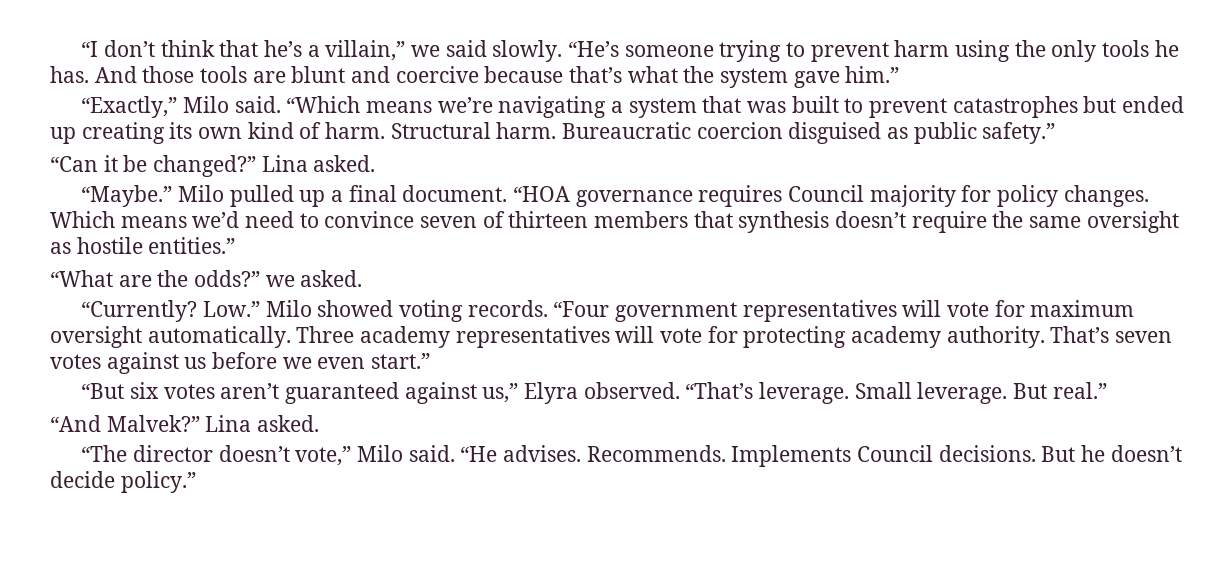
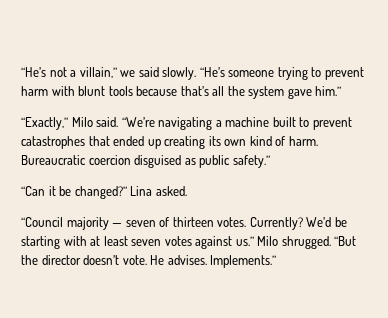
[81,40,302,57] “I don’t think that he’s -> [21,67,67,77] “He’s not
[954,40,1179,62] [50,66,479,83] using the only tools he has. And those tools are blunt and coercive -> [51,86,133,96] with blunt tools
[627,66,678,83] what -> [212,86,225,96] all
[286,96,786,118] “Which means we’re navigating a system that was -> [121,117,270,130] “We’re navigating a machine
[1083,96,1117,113] but -> [88,136,110,146] that
[390,122,557,139] Structural harm. -> (318, 141) none
[81,185,1149,207] [50,211,1179,233] [50,237,236,254] [50,270,363,287] [81,300,1135,322] [50,326,1173,348] [50,352,431,374] [81,382,1107,404] [50,415,320,432] [81,445,1182,467] [50,471,196,493] “Maybe.” Milo pulled up a final document. “HOA governance requires Council majority for policy changes. Which means we’d need to convince seven of thirteen members that synthesis doesn’t require the same oversight as hostile entities.” // “What are the odds?” we asked. // “Currently? Low.” Milo showed voting records. “Four government representatives will vote for maximum oversight automatically. Three academy representatives will vote for protecting academy authority. That’s seven votes against us before we even start.” // “But six votes aren’t guaranteed against us,” Elyra observed. “That’s leverage. Small leverage. But real.” // “And Malvek?” Lina asked. // “The director doesn’t vote,” Milo said. “He advises. Recommends. Implements Council decisions. But he doesn’t decide policy.” -> [21,217,347,230] [21,236,357,249] [21,255,277,268] “Council majority — seven of thirteen votes. Currently? We’d be starting with at least seven votes against us.” Milo shrugged. “But the director doesn’t vote. He advises. Implements.”

